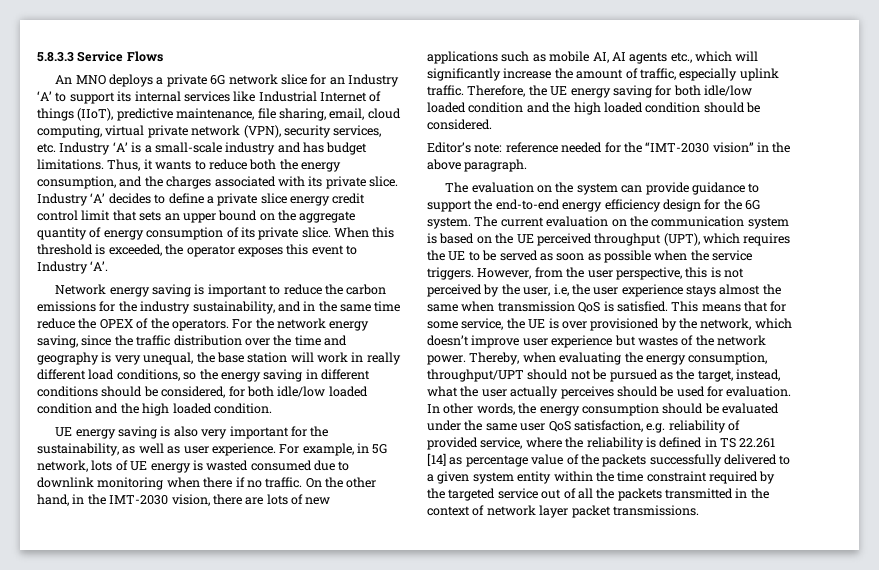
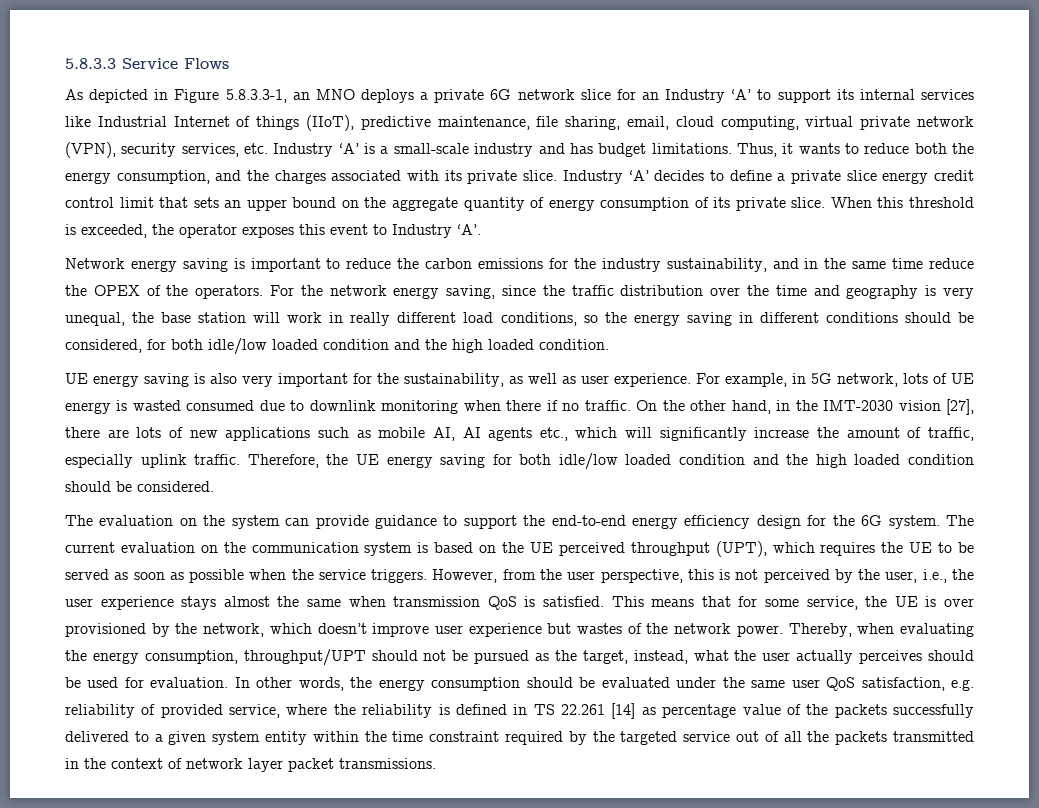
[55,75,73,84] An -> [65,89,310,103] As depicted in Figure 5.8.3.3-1, an
[171,494,210,506] vision, -> [898,399,975,415] vision [27],
[427,142,791,153] [427,159,528,172] // Editor’s note: reference needed for the “IMT-2030 vision” in the above paragraph. -> (214, 486) none
[553,284,569,296] i.e, -> [922,569,947,583] i.e.,

